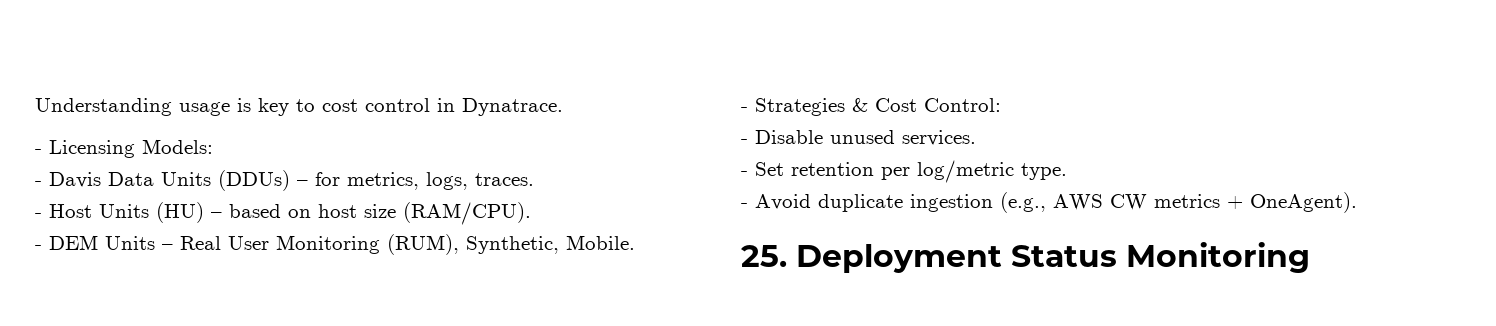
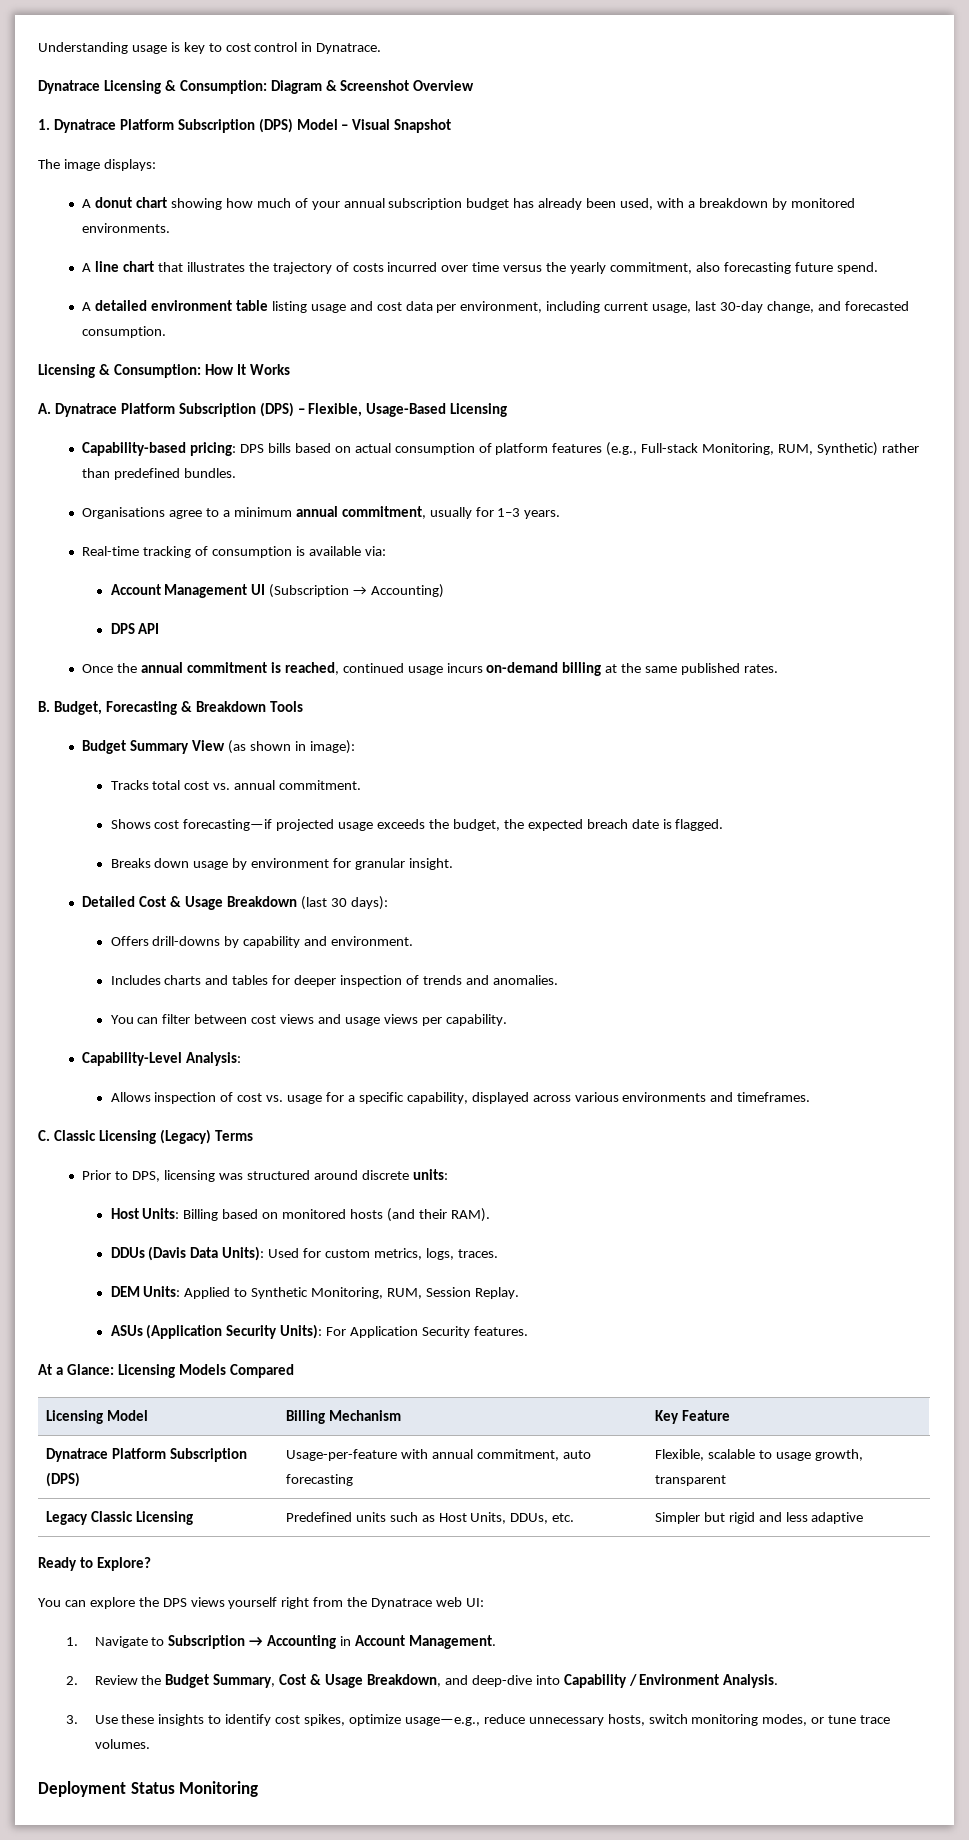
[35,139,213,158] [35,170,534,191] [35,202,531,225] [35,234,635,255] [741,98,1001,116] [741,130,976,146] [741,160,1067,183] [741,192,1357,213] [741,245,787,267] - Licensing Models: // - Davis Data Units (DDUs) – for metrics, logs, traces. // - Host Units (HU) – based on host size (RAM/CPU). // - DEM Units – Real User Monitoring (RUM), Synthetic, Mobile. // - Strategies & Cost Control: // - Disable unused services. // - Set retention per log/metric type. // - Avoid duplicate ingestion (e.g., AWS CW metrics + OneAgent). // 25. -> [38,80,475,94] [38,118,452,133] [38,159,156,171] [82,197,855,210] [82,223,171,233] [82,261,878,274] [82,300,909,313] [82,326,167,338] [38,364,290,378] [38,402,508,417] [82,442,919,456] [82,468,237,480] [82,506,561,519] [82,546,386,558] [110,584,445,598] [110,623,160,634] [82,662,778,676] [38,701,303,715] [82,740,355,754] [110,780,362,790] [110,819,724,831] [110,858,453,870] [82,896,388,910] [110,936,414,948] [110,975,558,987] [110,1014,507,1026] [82,1052,242,1066] [110,1092,811,1104] [38,1129,253,1144] [82,1169,448,1182] [110,1208,490,1222] [110,1246,498,1261] [110,1286,519,1299] [110,1324,528,1339] [38,1364,294,1378] [45,1410,148,1424] [285,1410,401,1424] [654,1410,730,1424] [45,1448,247,1462] [45,1472,80,1487] [285,1449,591,1461] [285,1474,353,1486] [654,1449,863,1461] [654,1475,726,1486] [45,1511,193,1525] [285,1512,575,1524] [654,1512,864,1524] [38,1557,151,1571] [38,1597,484,1609] [66,1635,496,1649] [66,1674,779,1688] [66,1714,891,1726] [94,1739,150,1749] Dynatrace Licensing & Consumption: Diagram & Screenshot Overview // 1. Dynatrace Platform Subscription (DPS) Model – Visual Snapshot // The image displays: // A donut chart showing how much of your annual subscription budget has already been used, with a breakdown by monitored environments. // A line chart that illustrates the trajectory of costs incurred over time versus the yearly commitment, also forecasting future spend. // A detailed environment table listing usage and cost data per environment, including current usage, last 30-day change, and forecasted consumption. // Licensing & Consumption: How It Works // A. Dynatrace Platform Subscription (DPS) – Flexible, Usage-Based Licensing // Capability-based pricing: DPS bills based on actual consumption of platform features (e.g., Full-stack Monitoring, RUM, Synthetic) rather than predefined bundles. // Organisations agree to a minimum annual commitment, usually for 1–3 years. // Real-time tracking of consumption is available via: // Account Management UI (Subscription → Accounting) // DPS API // Once the annual commitment is reached, continued usage incurs on-demand billing at the same published rates. // B. Budget, Forecasting & Breakdown Tools // Budget Summary View (as shown in image): // Tracks total cost vs. annual commitment. // Shows cost forecasting—if projected usage exceeds the budget, the expected breach date is flagged. // Breaks down usage by environment for granular insight. // Detailed Cost & Usage Breakdown (last 30 days): // Offers drill-downs by capability and environment. // Includes charts and tables for deeper inspection of trends and anomalies. // You can filter between cost views and usage views per capability. // Capability-Level Analysis: // Allows inspection of cost vs. usage for a specific capability, displayed across various environments and timeframes. // C. Classic Licensing (Legacy) Terms // Prior to DPS, licensing was structured around discrete units: // Host Units: Billing based on monitored hosts (and their RAM). // DDUs (Davis Data Units): Used for custom metrics, logs, traces. // DEM Units: Applied to Synthetic Monitoring, RUM, Session Replay. // ASUs (Application Security Units): For Application Security features. // At a Glance: Licensing Models Compared // Licensing Model | Billing Mechanism | Key Feature // Dynatrace Platform Subscription (DPS) | Usage-per-feature with annual commitment, auto forecasting | Flexible, scalable to usage growth, transparent // Legacy Classic Licensing | Predefined units such as Host Units, DDUs, etc. | Simpler but rigid and less adaptive // Ready to Explore? // You can explore the DPS views yourself right from the Dynatrace web UI: // 1. Navigate to Subscription → Accounting in Account Management. // 2. Review the Budget Summary, Cost & Usage Breakdown, and deep-dive into Capability / Environment Analysis. // 3. Use these insights to identify cost spikes, optimize usage—e.g., reduce unnecessary hosts, switch monitoring modes, or tune trace volumes. //

